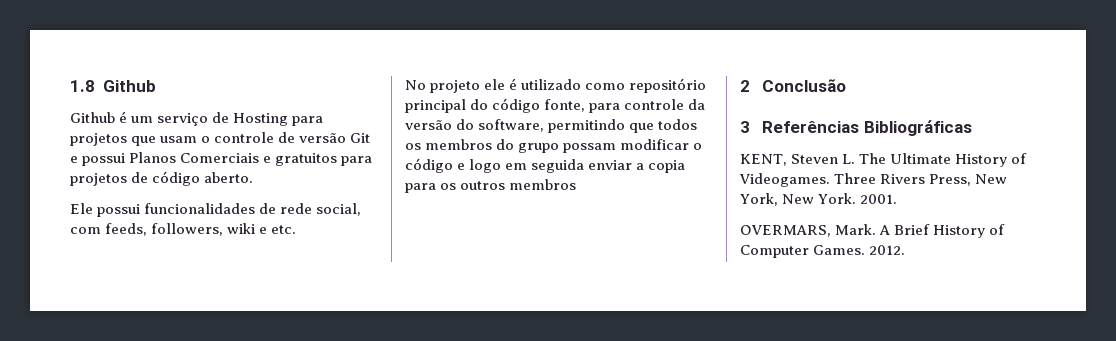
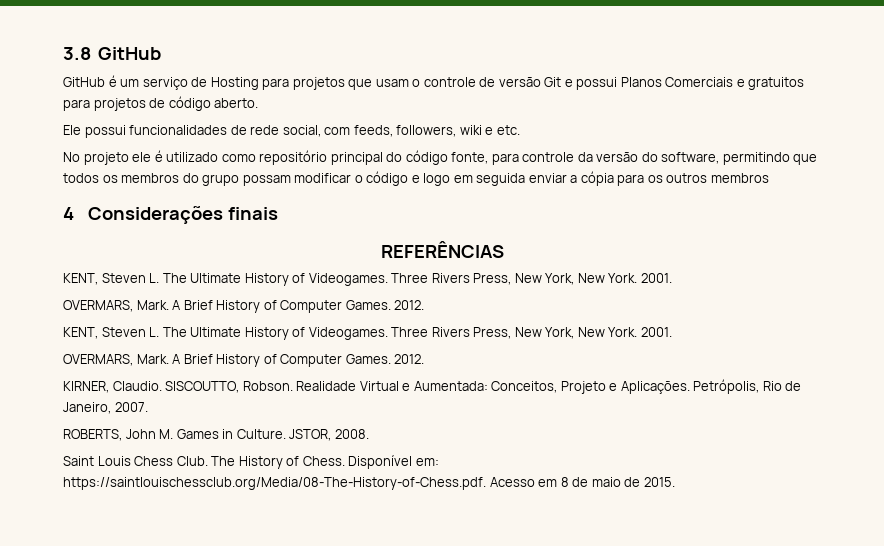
[70,80,156,92] [70,112,115,123] 1.8 Github // Github -> [63,47,161,60] [63,77,105,87] 3.8 GitHub // GitHub
[648,160,686,173] copia -> [580,171,614,186] cópia
[740,79,847,92] [740,120,972,136] 2 Conclusão // 3 Referências Bibliográficas -> [63,206,279,224] [380,241,504,258] 4 Considerações finais // REFERÊNCIAS
(906, 250) none -> [63,327,672,340] [63,354,425,367] [63,379,802,394] [63,402,148,414] [63,429,369,441] [63,455,439,469] [63,477,675,490] // KENT, Steven L. The Ultimate History of Videogames. Three Rivers Press, New York, New York. 2001. // OVERMARS, Mark. A Brief History of Computer Games. 2012. // KIRNER, Claudio. SISCOUTTO, Robson. Realidade Virtual e Aumentada: Conceitos, Projeto e Aplicações. Petrópolis, Rio de Janeiro, 2007. // ROBERTS, John M. Games in Culture. JSTOR, 2008. // Saint Louis Chess Club. The History of Chess. Disponível em: https://saintlouischessclub.org/Media/08-The-History-of-Chess.pdf. Acesso em 8 de maio de 2015.

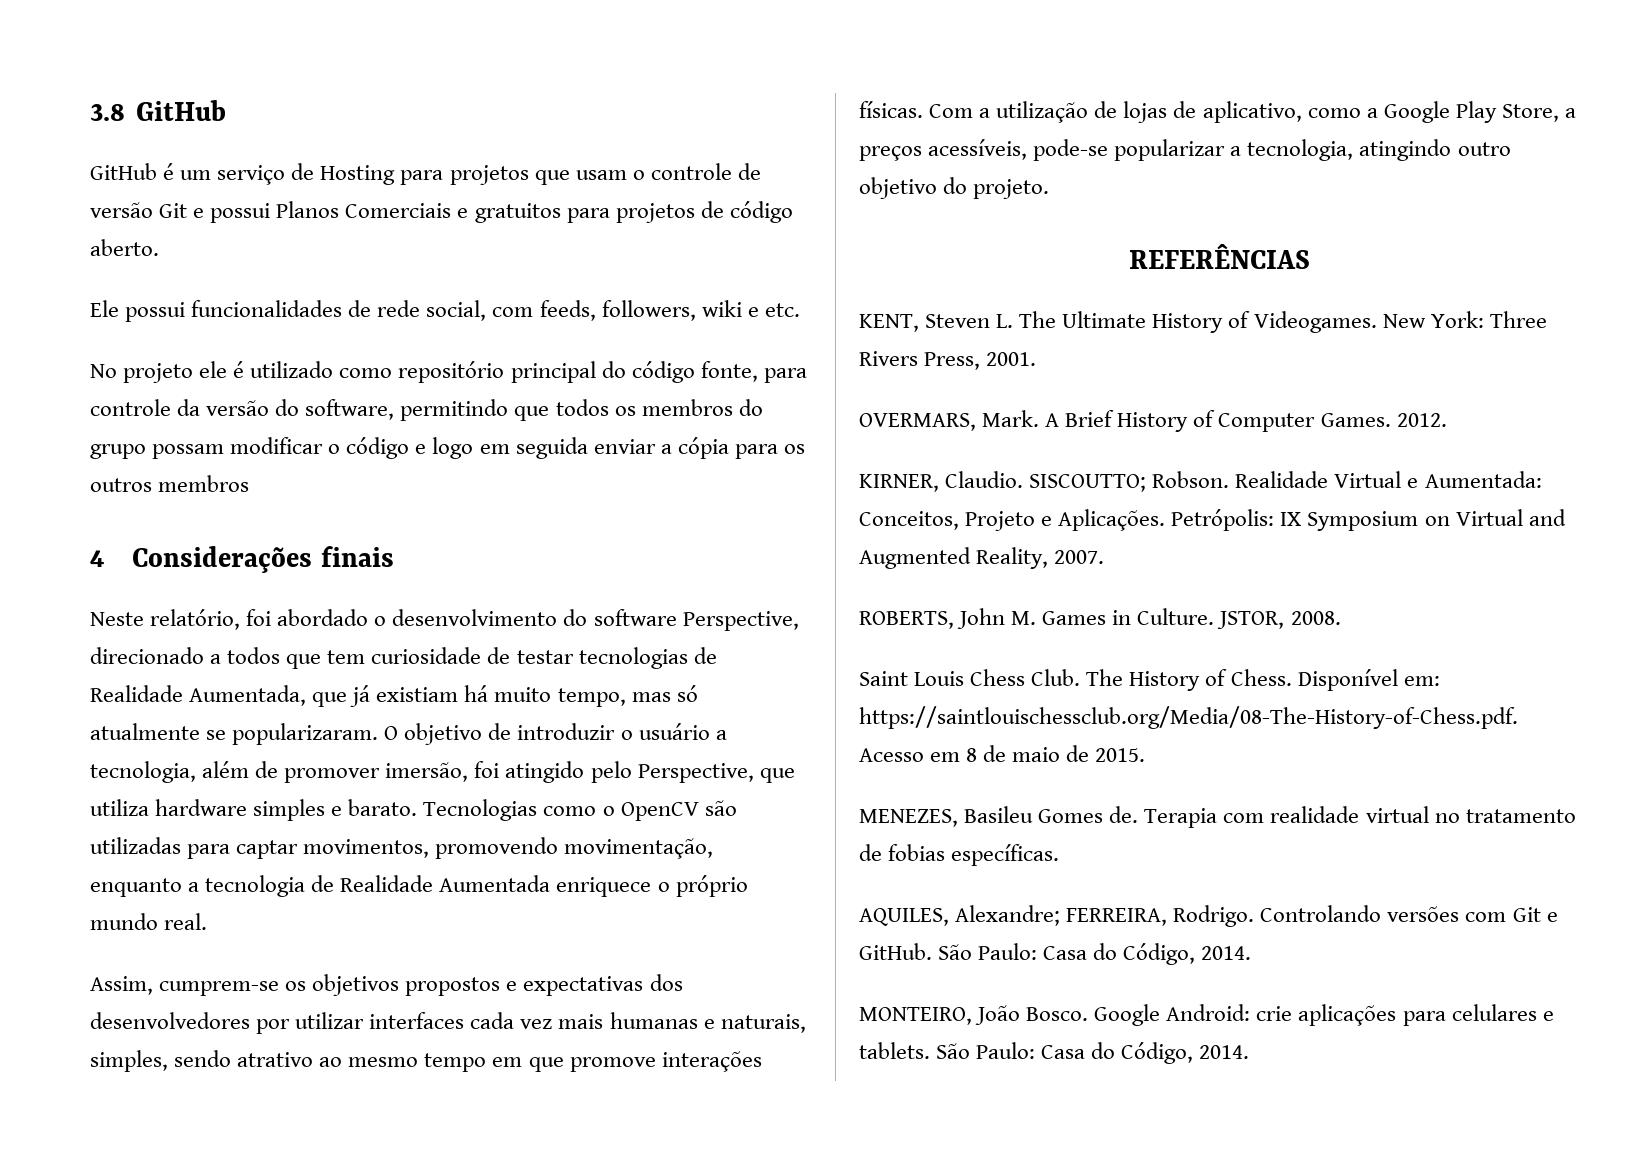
(279, 213) none -> [90,609,799,631] [90,647,717,669] [90,685,698,707] [90,723,727,745] [90,761,795,783] [90,799,737,821] [90,837,714,859] [90,875,748,897] [90,913,208,930] [90,974,683,996] [90,1012,806,1034] [90,1050,762,1072] [859,101,1576,123] [859,139,1511,161] [859,177,1050,199] // Neste relatório, foi abordado o desenvolvimento do software Perspective, direcionado a todos que tem curiosidade de testar tecnologias de Realidade Aumentada, que já existiam há muito tempo, mas só atualmente se popularizaram. O objetivo de introduzir o usuário a tecnologia, além de promover imersão, foi atingido pelo Perspective, que utiliza hardware simples e barato. Tecnologias como o OpenCV são utilizadas para captar movimentos, promovendo movimentação, enquanto a tecnologia de Realidade Aumentada enriquece o próprio mundo real. // Assim, cumprem-se os objetivos propostos e expectativas dos desenvolvedores por utilizar interfaces cada vez mais humanas e naturais, simples, sendo atrativo ao mesmo tempo em que promove interações físicas. Com a utilização de lojas de aplicativo, como a Google Play Store, a preços acessíveis, pode-se popularizar a tecnologia, atingindo outro objetivo do projeto.
[391,273,672,285] [63,300,425,313] [63,327,638,340] Three Rivers Press, New York, New York. 2001. // OVERMARS, Mark. A Brief History of Computer Games. 2012. // KENT, Steven L. The Ultimate History of Videogames. Three Rivers Press, New York, New York. -> [1382,311,1547,328] [859,351,981,370] New York: Three Rivers Press,
[165,381,240,393] SISCOUTTO, -> [1029,474,1147,492] SISCOUTTO;
[693,379,802,394] [63,402,111,414] Petrópolis, Rio de Janeiro, -> [1171,509,1566,531] [859,547,1049,569] Petrópolis: IX Symposium on Virtual and Augmented Reality,
(675, 482) none -> [859,806,1576,828] [859,844,1060,866] [859,905,1558,927] [859,943,1252,965] [859,1004,1554,1026] [859,1042,1250,1064] // MENEZES, Basileu Gomes de. Terapia com realidade virtual no tratamento de fobias específicas. // AQUILES, Alexandre; FERREIRA, Rodrigo. Controlando versões com Git e GitHub. São Paulo: Casa do Código, 2014. // MONTEIRO, João Bosco. Google Android: crie aplicações para celulares e tablets. São Paulo: Casa do Código, 2014.

